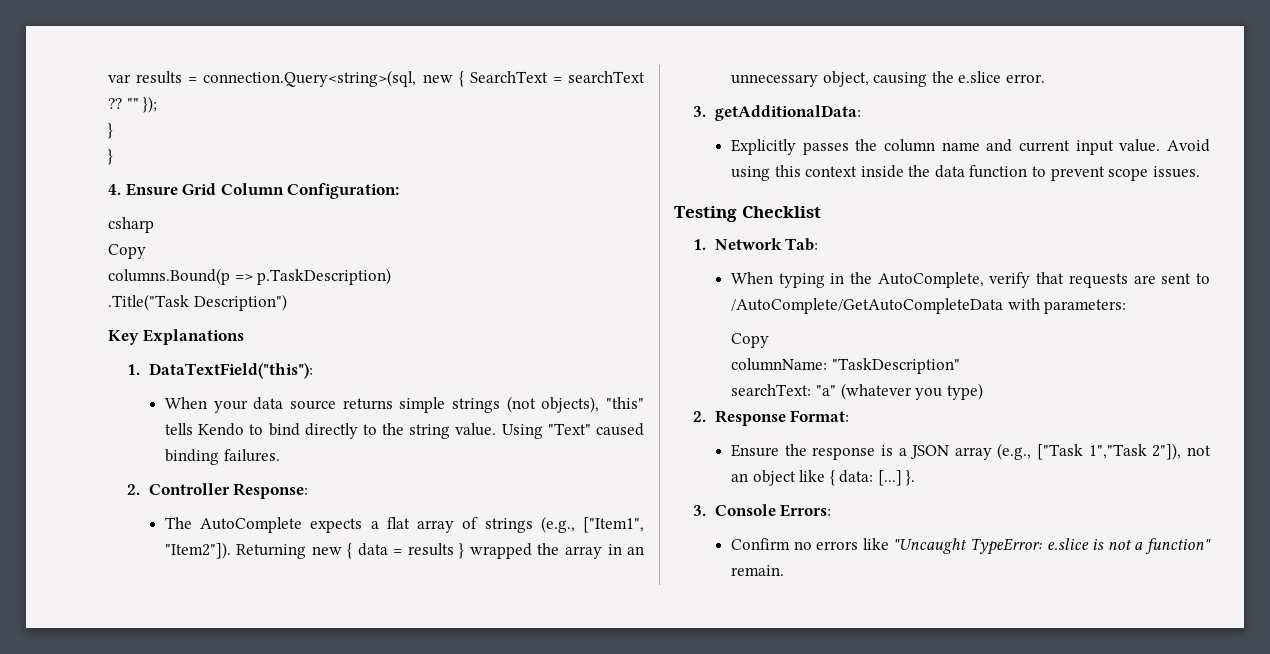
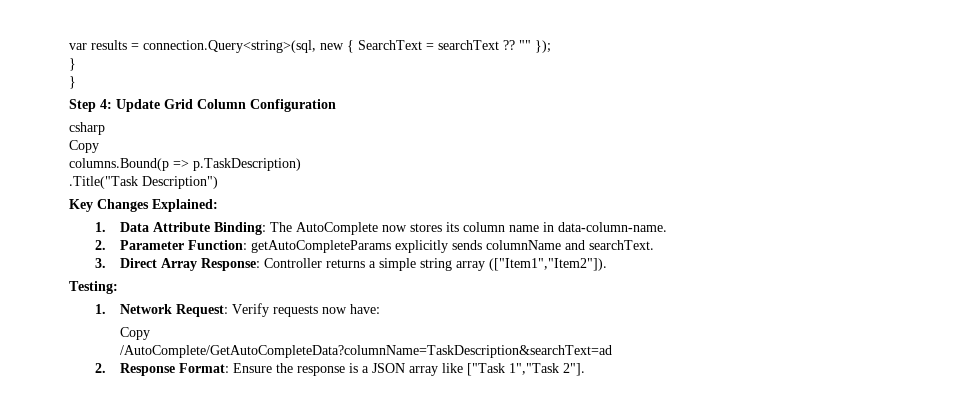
[108,183,178,196] 4. Ensure -> [69,99,160,112] Step 4: Update
[287,183,400,199] Configuration: -> [250,99,336,112] Configuration
[142,329,244,345] [127,363,313,379] [164,396,644,413] [164,423,644,439] [164,449,280,465] [127,483,309,499] [164,516,644,533] [164,542,644,559] [730,71,1045,87] [693,105,861,121] [730,139,1210,155] [730,165,1200,181] [674,206,821,222] [693,238,819,251] [730,272,1210,288] [730,298,1127,314] [731,333,770,348] [731,358,960,374] [731,383,983,400] Explanations // 1. DataTextField("this"): // When your data source returns simple strings (not objects), "this" tells Kendo to bind directly to the string value. Using "Text" caused binding failures. // 2. Controller Response: // The AutoComplete expects a flat array of strings (e.g., ["Item1", "Item2"]). Returning new { data = results } wrapped the array in an unnecessary object, causing the e.slice error. // 3. getAdditionalData: // Explicitly passes the column name and current input value. Avoid using this context inside the data function to prevent scope issues. // Testing Checklist // 1. Network Tab: // When typing in the AutoComplete, verify that requests are sent to /AutoComplete/GetAutoCompleteData with parameters: // Copy // columnName: "TaskDescription" // searchText: "a" (whatever you type) -> [97,199,218,212] [94,222,668,235] [94,240,655,253] [94,258,608,271] [69,281,118,294] [94,303,381,317] [120,327,151,340] [120,345,613,358] Changes Explained: // 1. Data Attribute Binding: The AutoComplete now stores its column name in data-column-name. // 2. Parameter Function: getAutoCompleteParams explicitly sends columnName and searchText. // 3. Direct Array Response: Controller returns a simple string array (["Item1","Item2"]). // Testing: // 1. Network Request: Verify requests now have: // Copy // /AutoComplete/GetAutoCompleteData?columnName=TaskDescription&searchText=ad
(850, 416) // -> (230, 368) none
[997,443,1032,460] (e.g., -> [442,363,464,373] like
[1152,443,1211,460] [730,470,916,486] [693,504,832,517] [730,538,1211,555] [730,565,784,576] 2"]), not an object like { data: [...] }. // 3. Console Errors: // Confirm no errors like "Uncaught TypeError: e.slice is not a function" remain. -> [563,363,586,376] 2"].

